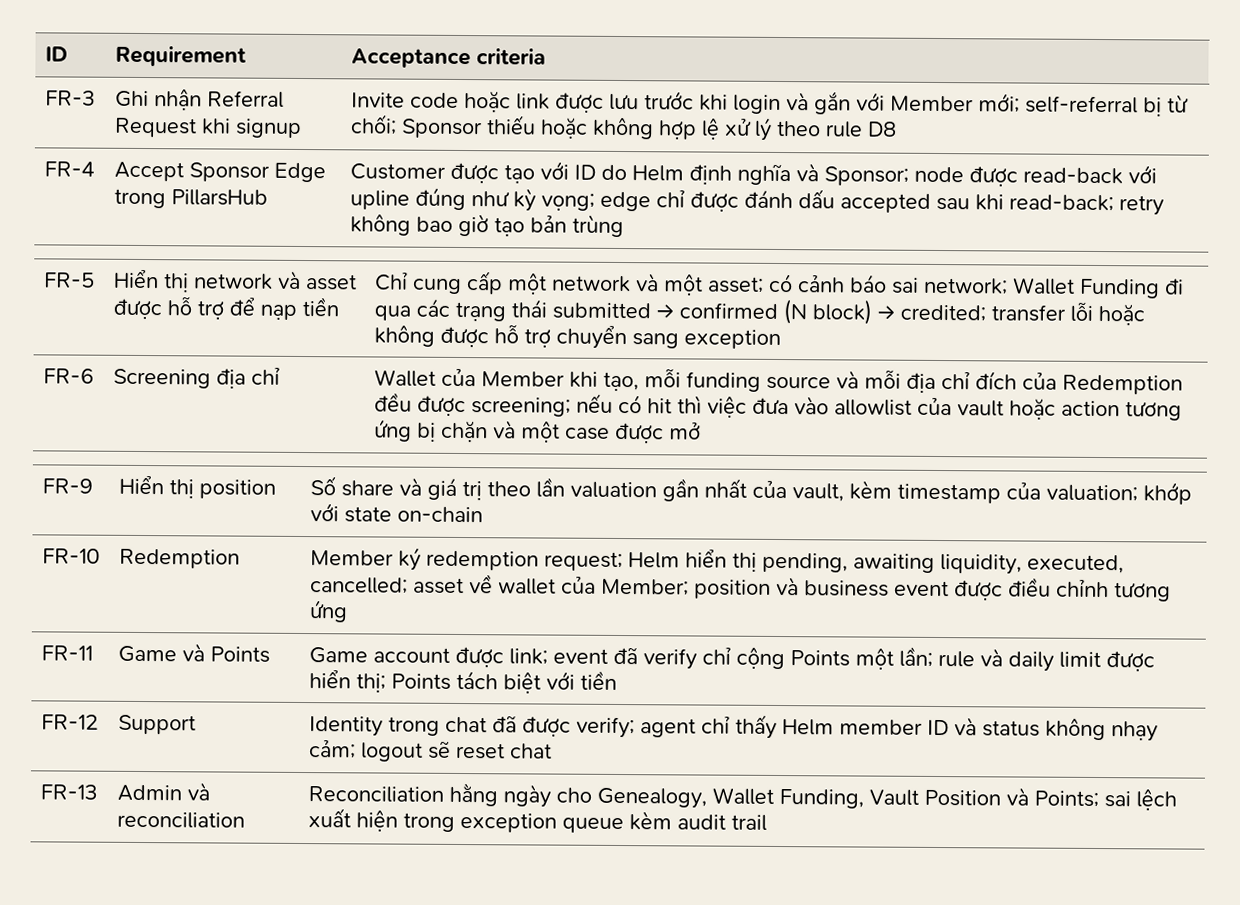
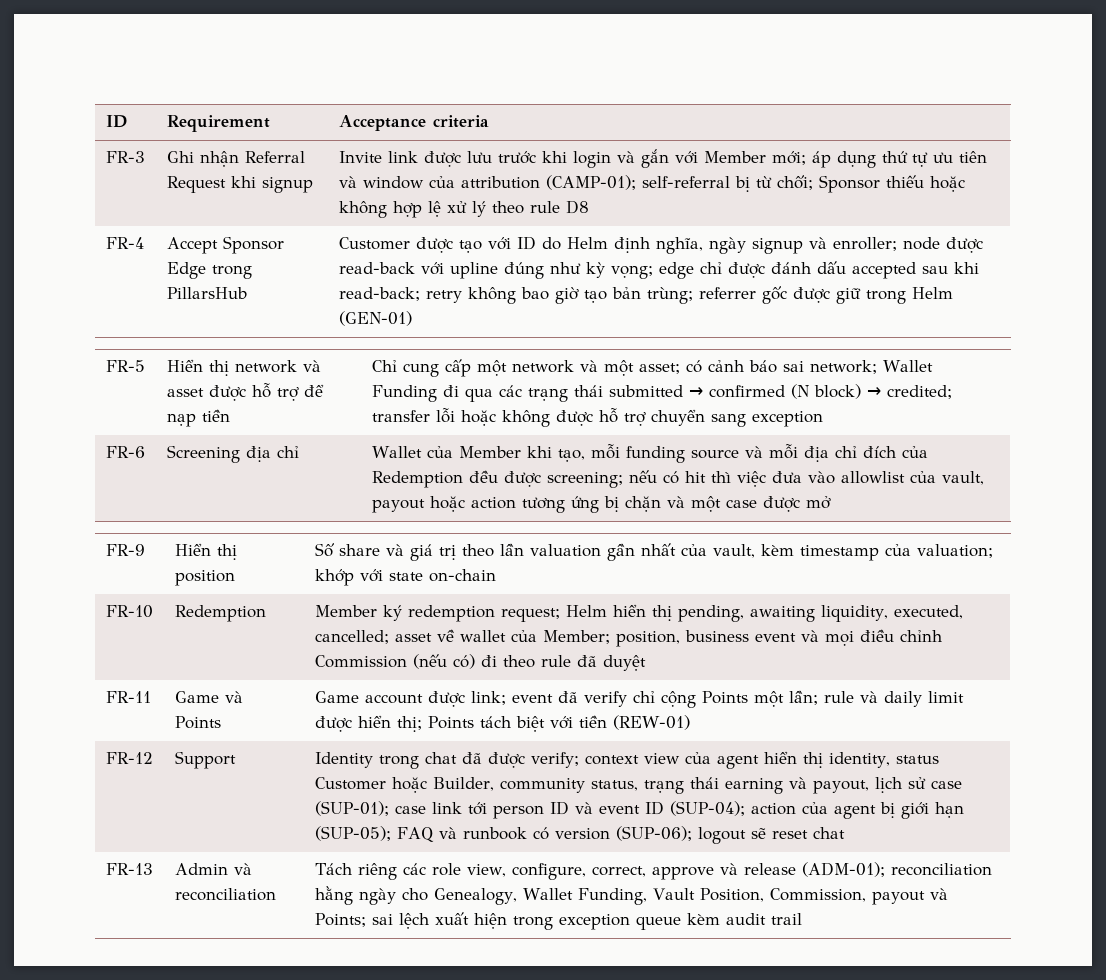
[409,91,511,113] code hoặc -> (382, 157) none
(1020, 103) none -> [811,151,987,168] [338,175,636,190] áp dụng thứ tự ưu tiên và window của attribution (CAMP-01);
[736,163,909,186] nghĩa và Sponsor; -> [655,237,897,254] nghĩa, ngày signup và enroller;
[571,214,624,238] trùng -> [646,286,953,304] [338,311,412,326] trùng; referrer gốc được giữ trong Helm (GEN-01)
[956,400,1004,417] vault -> [941,471,984,485] [371,499,425,513] vault, payout
[693,576,1171,602] [308,600,348,623] position và business event được điều chỉnh tương ứng -> [615,629,942,647] [314,654,646,671] position, business event và mọi điều chỉnh Commission (nếu có) đi theo rule đã duyệt
(617, 680) none -> [612,715,690,730] (REW-01)
[639,714,1158,742] [308,740,356,759] agent chỉ thấy Helm member ID và status không nhạy cảm; -> [584,751,939,769] [314,777,962,794] [314,801,964,819] [314,826,692,842] context view của agent hiển thị identity, status Customer hoặc Builder, community status, trạng thái earning và payout, lịch sử case (SUP-01); case link tới person ID và event ID (SUP-04); action của agent bị giới hạn (SUP-05); FAQ và runbook có version (SUP-06);
[307,786,444,803] Reconciliation -> [314,862,992,880] Tách riêng các role view, configure, correct, approve và release (ADM-01); reconciliation
[923,789,1001,807] Position -> [699,888,925,905] Position, Commission, payout

